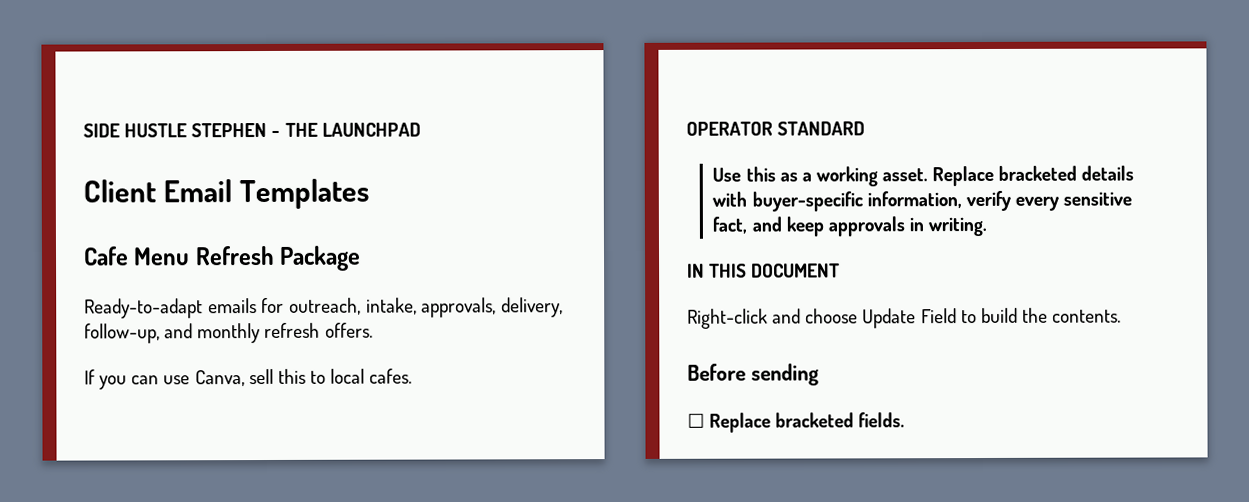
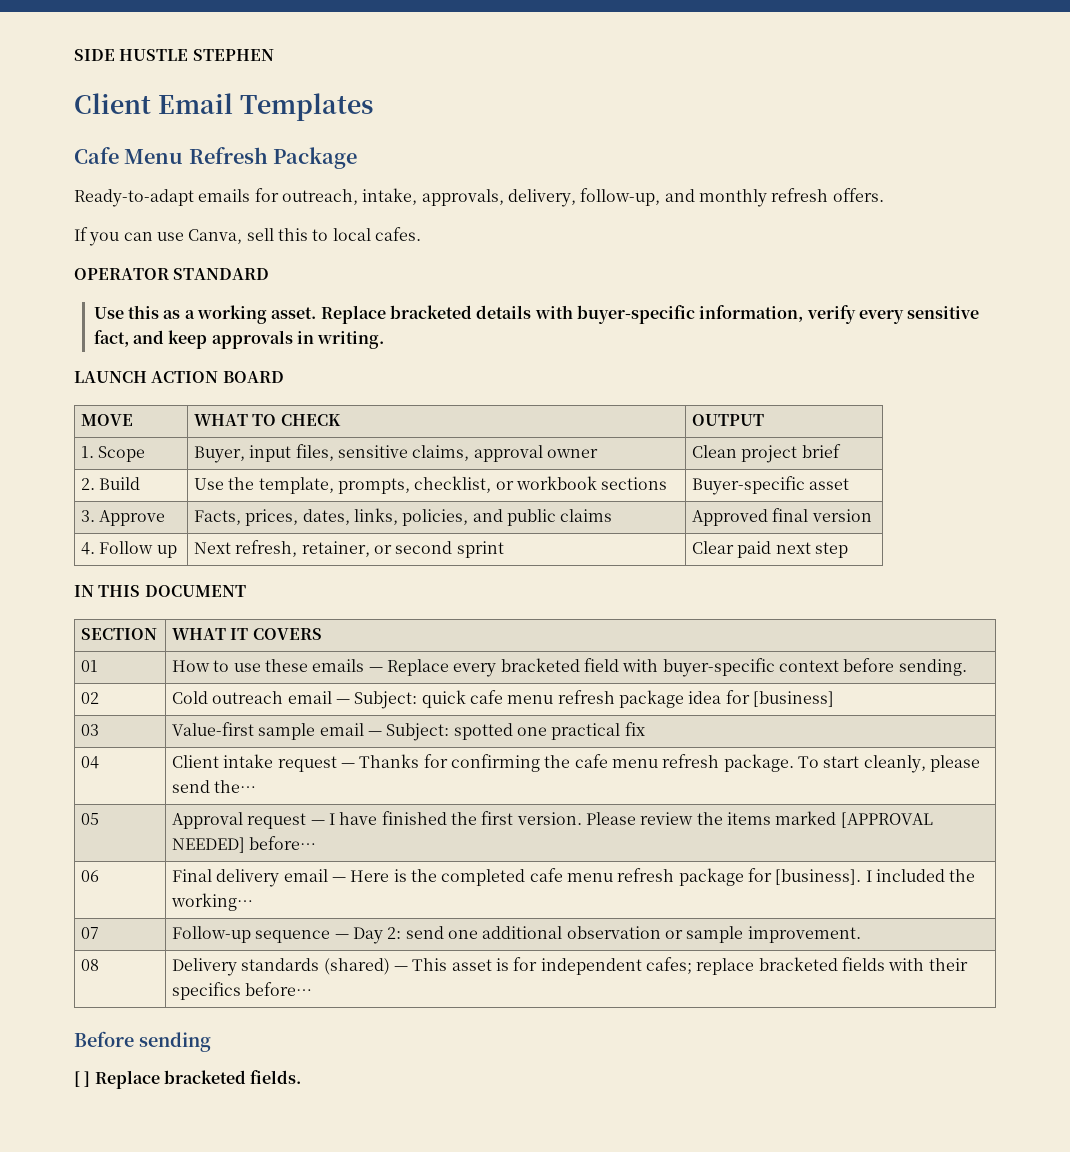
[271,122,421,137] - THE LAUNCHPAD -> (274, 55) none
[687,263,841,278] [687,307,1122,329] IN THIS DOCUMENT // Right-click and choose Update Field to build the contents. -> [74,371,284,383] [81,414,134,426] [194,414,341,426] [692,414,765,426] [81,446,146,462] [194,444,599,463] [692,444,841,463] [81,477,141,490] [194,476,668,494] [692,476,850,495] [81,510,166,526] [194,508,613,526] [692,508,872,526] [81,541,177,558] [194,540,504,558] [692,541,849,558] [74,585,246,597] [81,628,158,640] [172,628,322,640] [81,660,99,672] [172,658,967,677] [81,692,100,704] [172,690,834,709] [81,724,100,736] [172,722,645,741] [81,756,100,769] [172,754,980,773] [172,780,257,793] [81,813,100,825] [172,811,933,829] [172,836,317,853] [81,870,100,882] [172,868,976,887] [171,893,254,911] [81,927,100,939] [172,926,861,944] [81,959,100,971] [172,957,968,976] [172,982,313,1000] LAUNCH ACTION BOARD // MOVE | WHAT TO CHECK | OUTPUT // 1. Scope | Buyer, input files, sensitive claims, approval owner | Clean project brief // 2. Build | Use the template, prompts, checklist, or workbook sections | Buyer-specific asset // 3. Approve | Facts, prices, dates, links, policies, and public claims | Approved final version // 4. Follow up | Next refresh, retainer, or second sprint | Clear paid next step // IN THIS DOCUMENT // SECTION | WHAT IT COVERS // 01 | How to use these emails — Replace every bracketed field with buyer-specific context before sending. // 02 | Cold outreach email — Subject: quick cafe menu refresh package idea for [business] // 03 | Value-first sample email — Subject: spotted one practical fix // 04 | Client intake request — Thanks for confirming the cafe menu refresh package. To start cleanly, please send the… // 05 | Approval request — I have finished the first version. Please review the items marked [APPROVAL NEEDED] before… // 06 | Final delivery email — Here is the completed cafe menu refresh package for [business]. I included the working… // 07 | Follow-up sequence — Day 2: send one additional observation or sample improvement. // 08 | Delivery standards (shared) — This asset is for independent cafes; replace bracketed fields with their specifics before…
[687,413,705,428] ☐ -> [74,1071,91,1087] [ ]

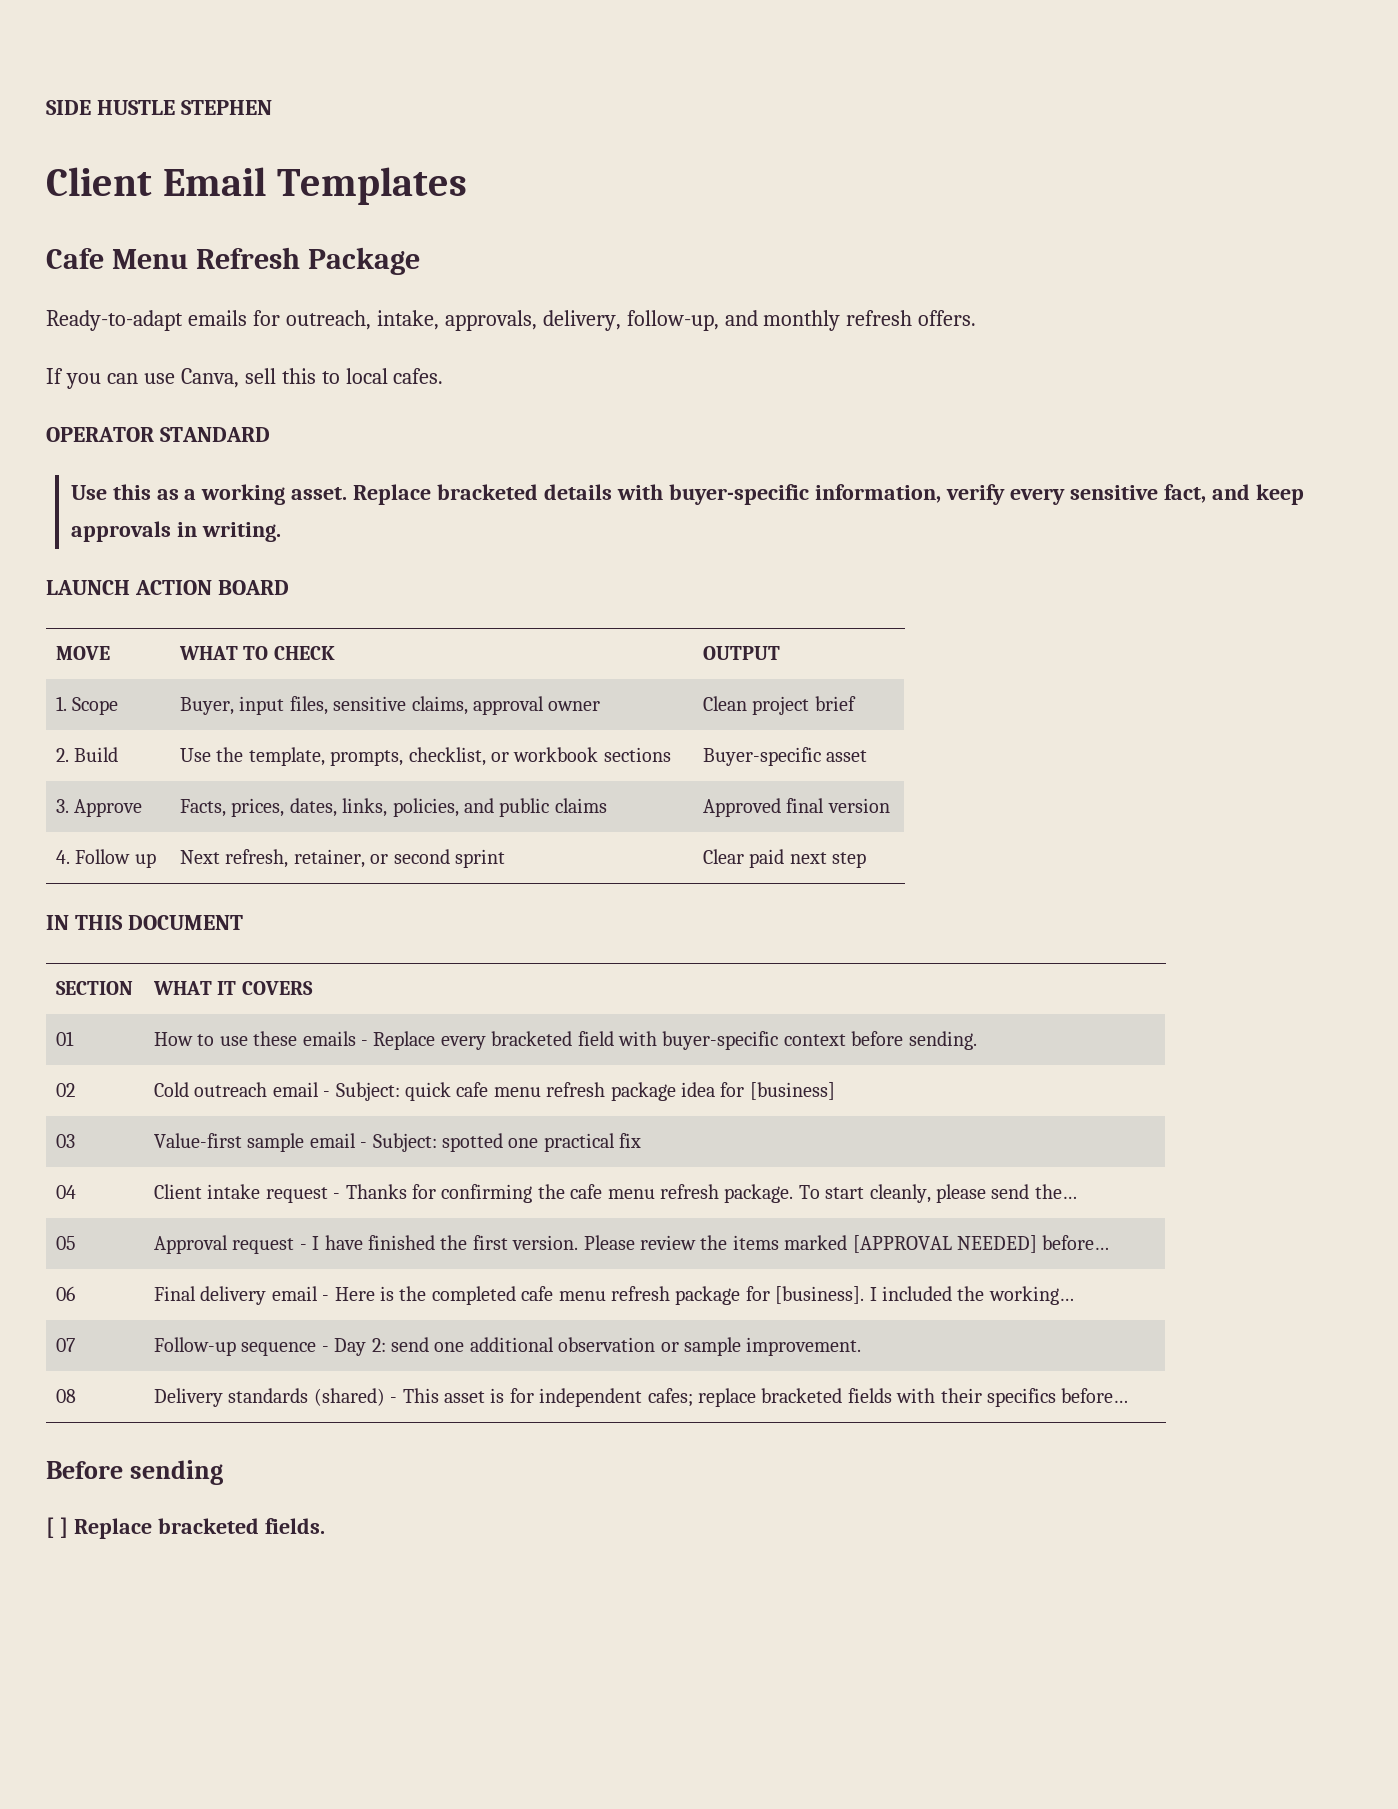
[368,667,383,672] — -> [361,1040,369,1046] -
[336,699,351,704] — -> [323,1091,331,1097] -
[368,731,383,736] — -> [360,1142,368,1148] -
[341,763,356,768] — -> [333,1193,341,1199] -
[310,820,325,825] — -> [299,1244,307,1250] -
[332,877,347,882] — -> [322,1295,330,1301] -
[334,934,349,939] — -> [321,1346,329,1352] -
[394,966,409,971] — -> [390,1397,398,1403] -

